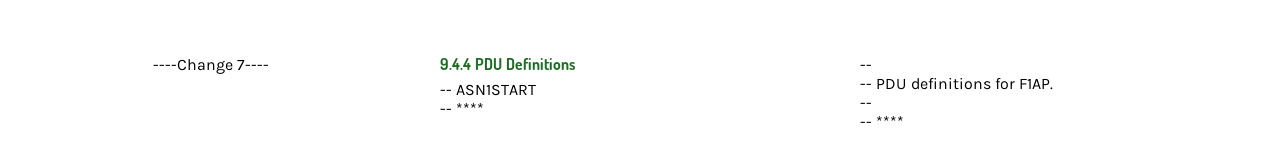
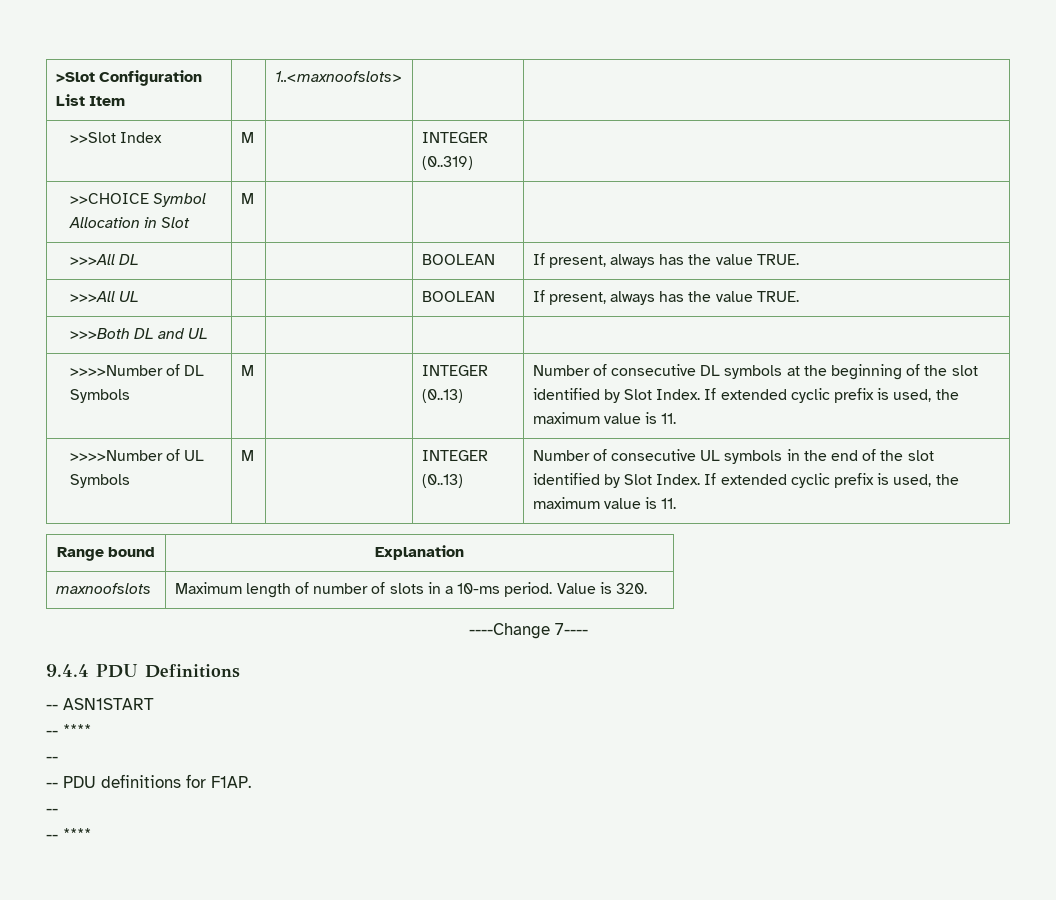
(152, 66) none -> [55,70,202,86] [55,94,125,106] [274,71,402,82] [69,132,162,143] [240,132,254,143] [421,132,488,143] [421,156,473,170] [69,193,206,207] [68,217,191,228] [240,193,254,204] [69,254,139,265] [421,254,495,265] [532,253,799,268] [69,291,139,302] [421,291,495,302] [532,290,799,305] [69,328,209,339] [69,364,205,376] [69,389,130,403] [240,365,254,376] [421,365,488,376] [421,389,463,403] [532,364,978,380] [532,388,959,403] [532,412,677,424] [69,449,205,461] [69,474,130,488] [240,450,254,461] [421,450,488,461] [421,474,463,488] [532,449,934,464] [532,473,959,488] [532,497,677,509] [56,547,156,561] [375,545,465,560] [55,583,151,594] [174,582,647,598] >Slot Configuration List Item | | 1..<maxnoofslots> | | // >>Slot Index | M | | INTEGER (0..319) | // >>CHOICE Symbol Allocation in Slot | M | | | // >>>All DL | | | BOOLEAN | If present, always has the value TRUE. // >>>All UL | | | BOOLEAN | If present, always has the value TRUE. // >>>Both DL and UL | | | | // >>>>Number of DL Symbols | M | | INTEGER (0..13) | Number of consecutive DL symbols at the beginning of the slot identified by Slot Index. If extended cyclic prefix is used, the maximum value is 11. // >>>>Number of UL Symbols | M | | INTEGER (0..13) | Number of consecutive UL symbols in the end of the slot identified by Slot Index. If extended cyclic prefix is used, the maximum value is 11. // Range bound | Explanation // maxnoofslots | Maximum length of number of slots in a 10-ms period. Value is 320. //

